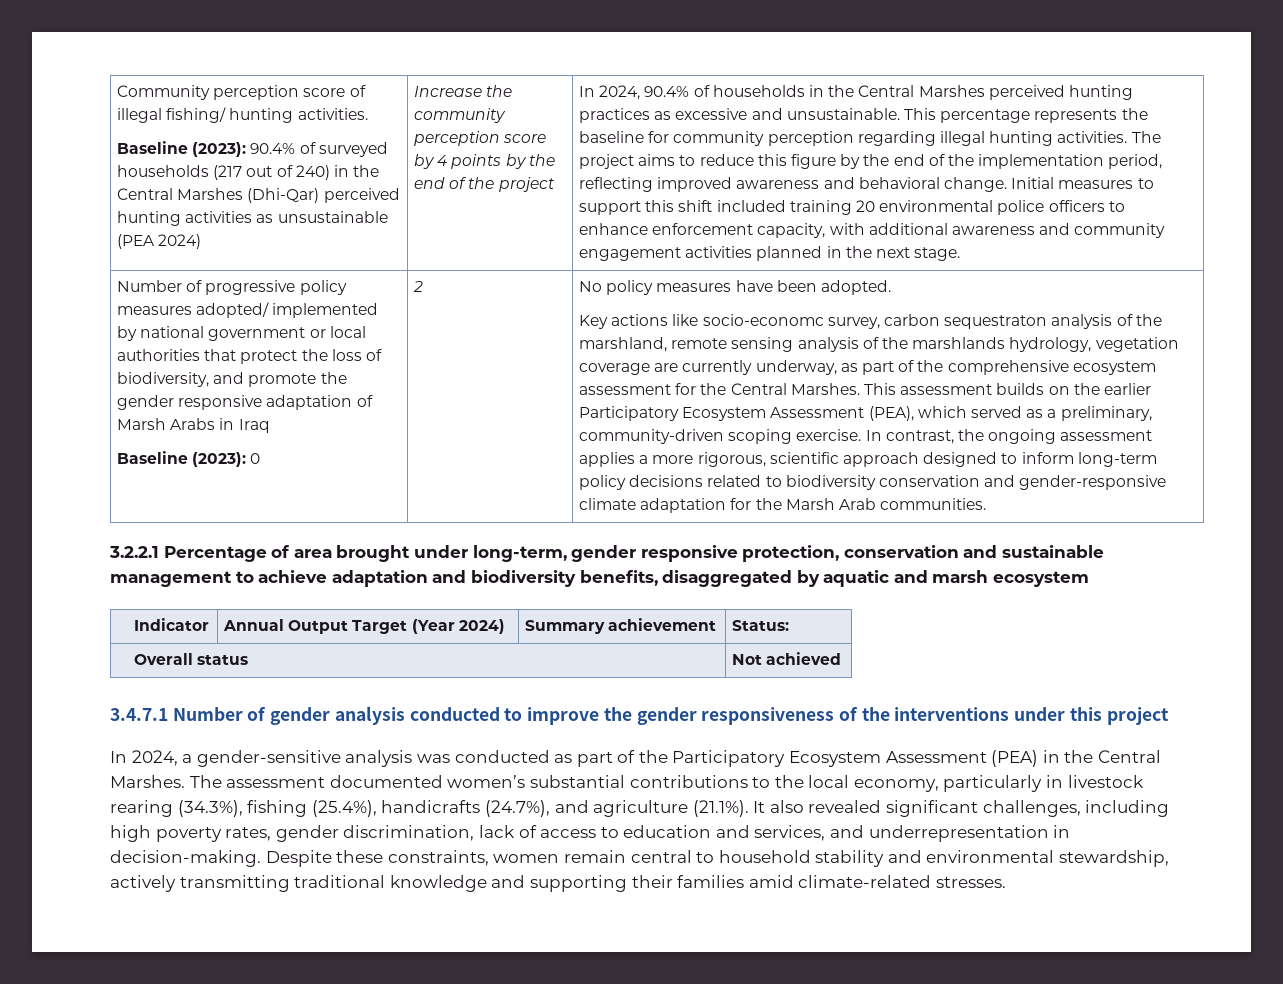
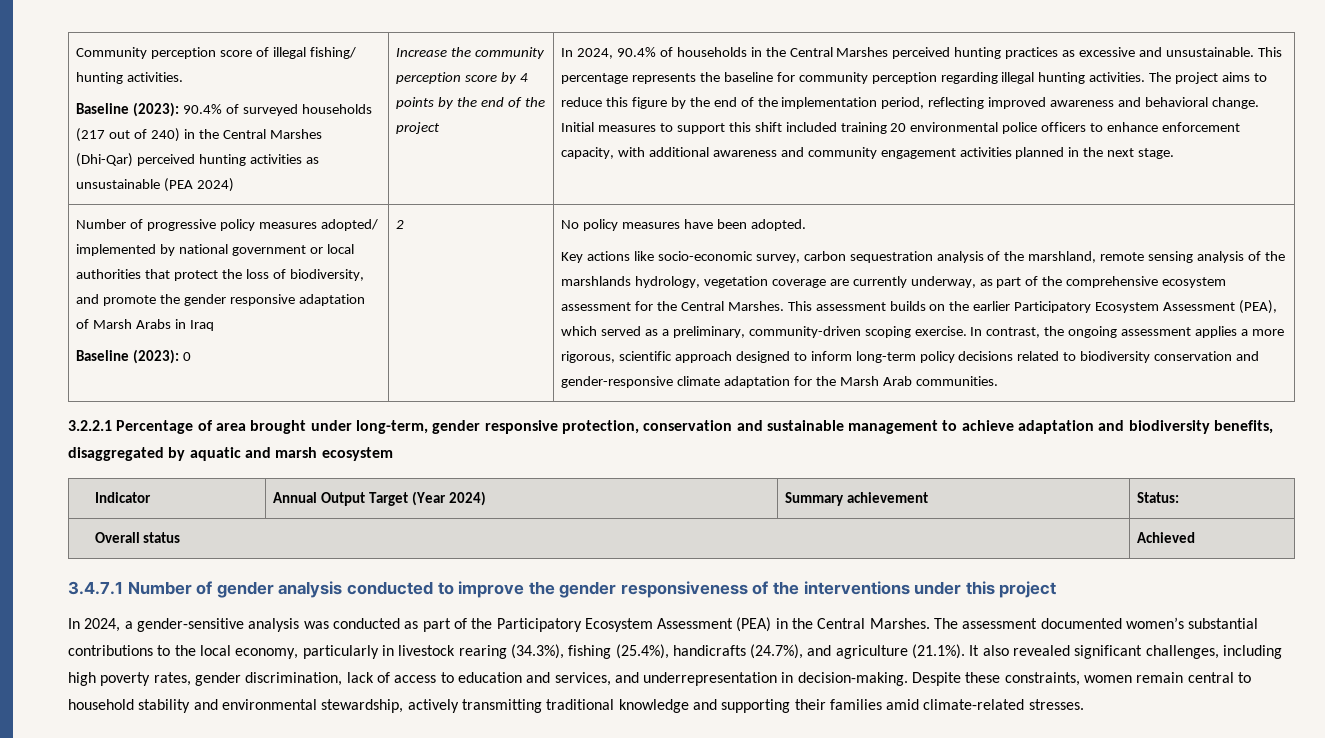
[702,314,824,326] socio-economc -> [657,251,753,261] socio-economic
[944,315,1048,329] sequestraton -> [849,251,933,263] sequestration
[732,652,842,665] Not achieved -> [1137,532,1196,543] Achieved

